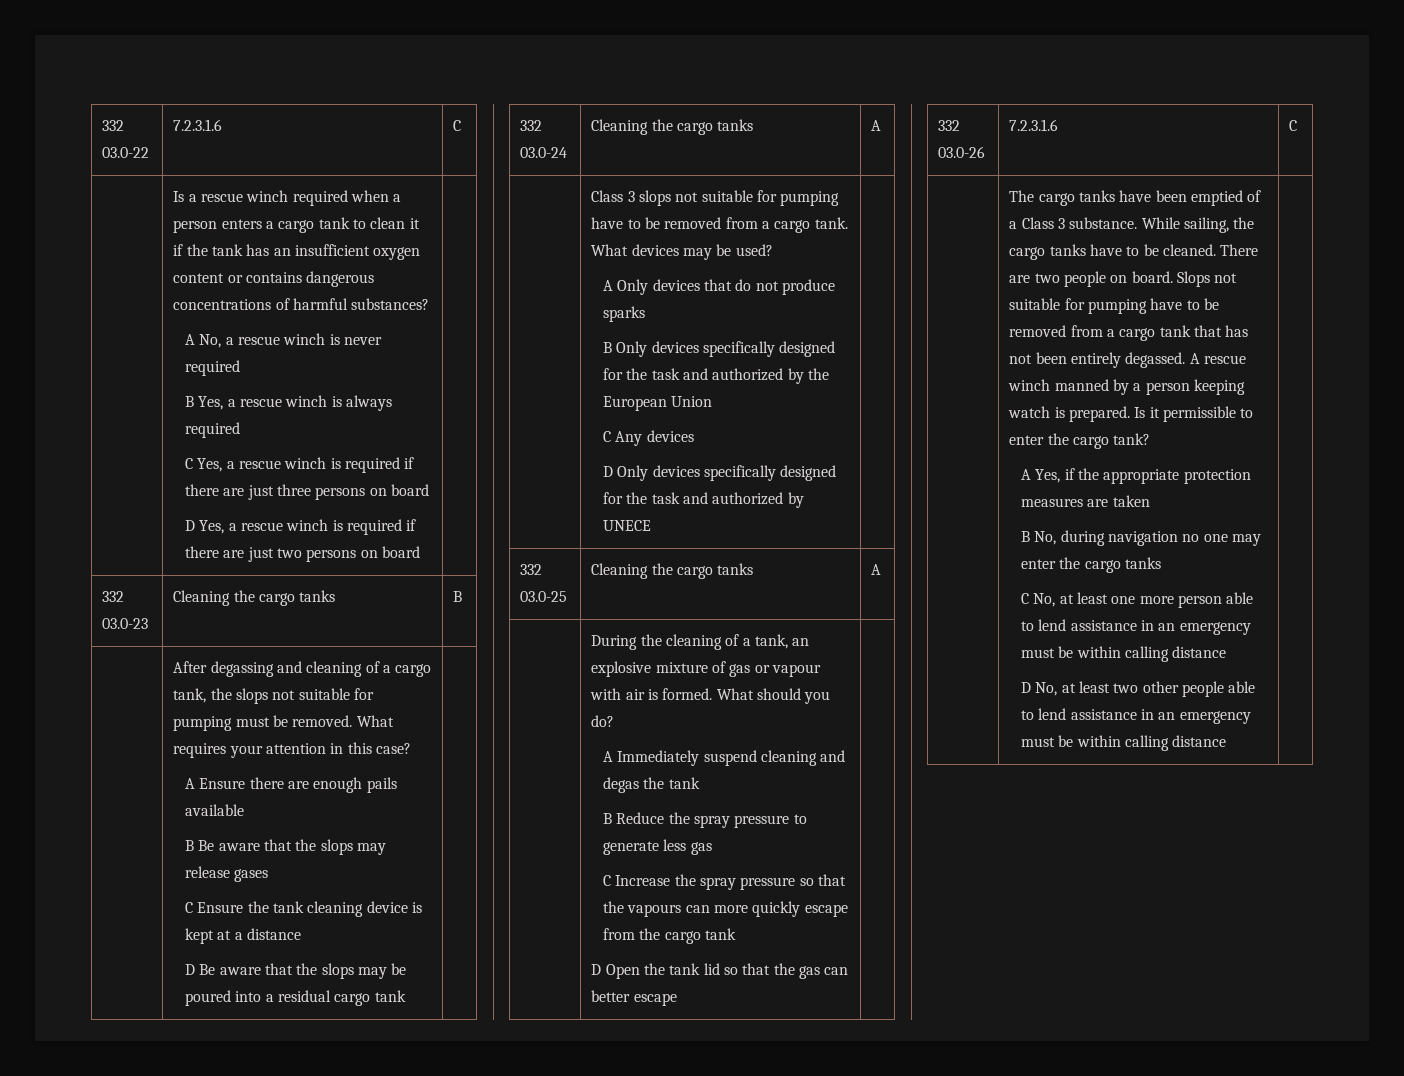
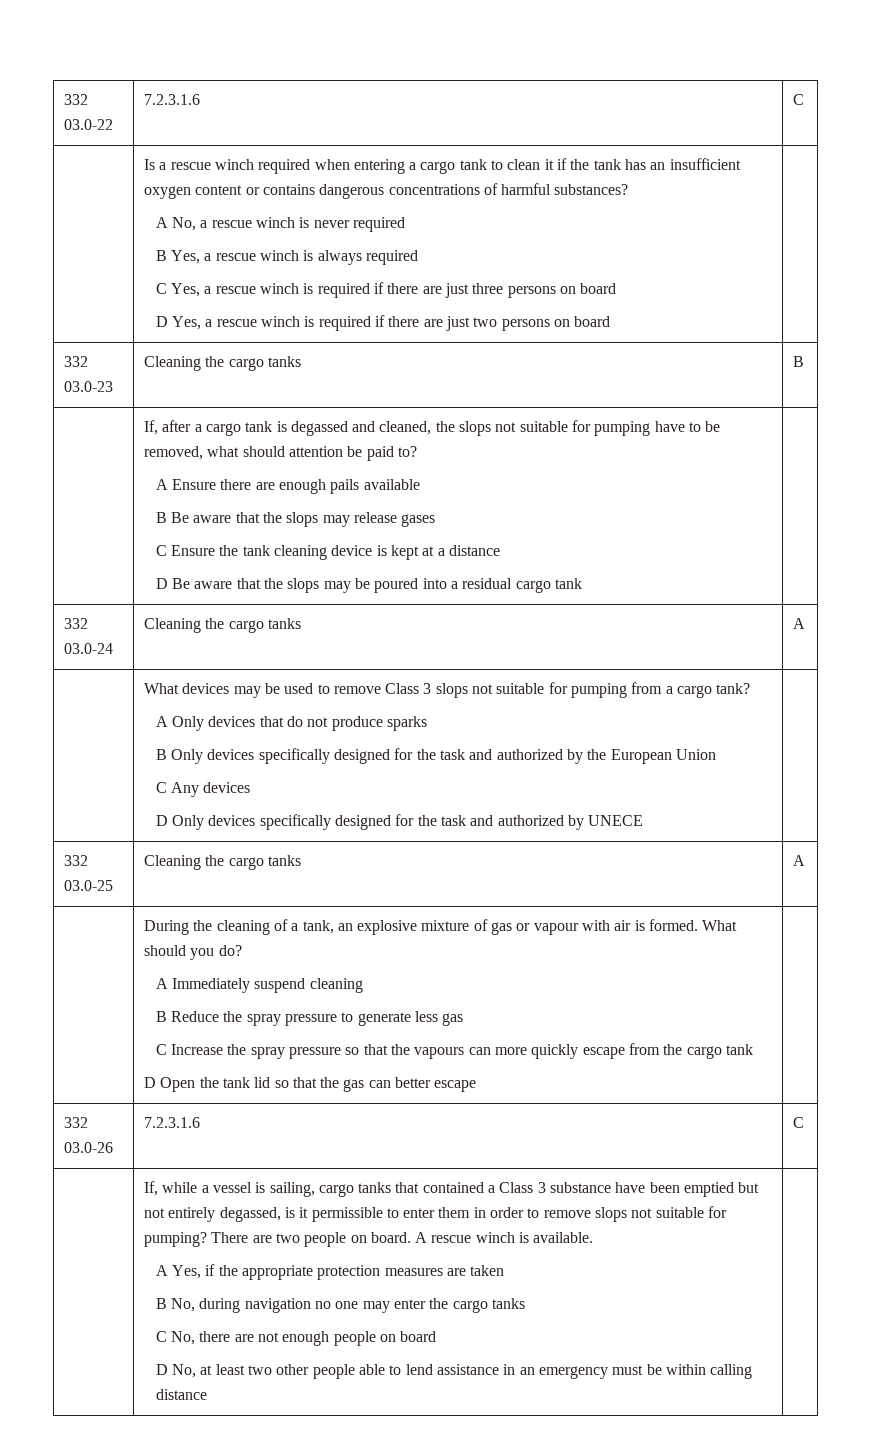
[393,194,402,202] [173,219,262,233] a person enters -> [353,159,405,174] entering
[173,661,432,677] [173,688,207,703] After degassing and cleaning of a cargo tank, -> [143,420,432,436] If, after a cargo tank is degassed and cleaned,
[235,715,394,727] [173,742,412,758] must be removed. What requires your attention in this case? -> [654,421,721,432] [143,446,417,461] have to be removed, what should attention be paid to?
(882, 125) none -> [143,683,381,698] What devices may be used to remove
[591,217,848,233] [591,244,773,260] have to be removed from a cargo tank. What devices may be used? -> [631,682,751,698] from a cargo tank?
[820,750,846,762] [603,777,700,793] and degas the tank -> (363, 985) none
[1009,190,1262,206] [1009,217,1255,233] [1009,244,1217,260] The cargo tanks have been emptied of a Class 3 substance. While sailing, the cargo tanks have to be cleaned. -> [143,1181,760,1197] [143,1206,728,1222] [143,1232,207,1247] If, while a vessel is sailing, cargo tanks that contained a Class 3 substance have been emptied but not entirely degassed, is it permissible to enter them in order to remove slops not suitable for pumping?
[1177,271,1238,287] [1009,298,1220,314] [1009,325,1249,341] [1009,352,1247,368] [1008,379,1246,395] [1008,406,1254,422] [1009,433,1151,449] Slops not suitable for pumping have to be removed from a cargo tank that has not been entirely degassed. A rescue winch manned by a person keeping watch is prepared. Is it permissible to enter the cargo tank? -> [415,1232,594,1243] A rescue winch is available.
[1059,592,1254,608] [1021,619,1251,635] [1021,646,1227,662] at least one more person able to lend assistance in an emergency must be within calling distance -> [199,1331,437,1346] there are not enough people on board

